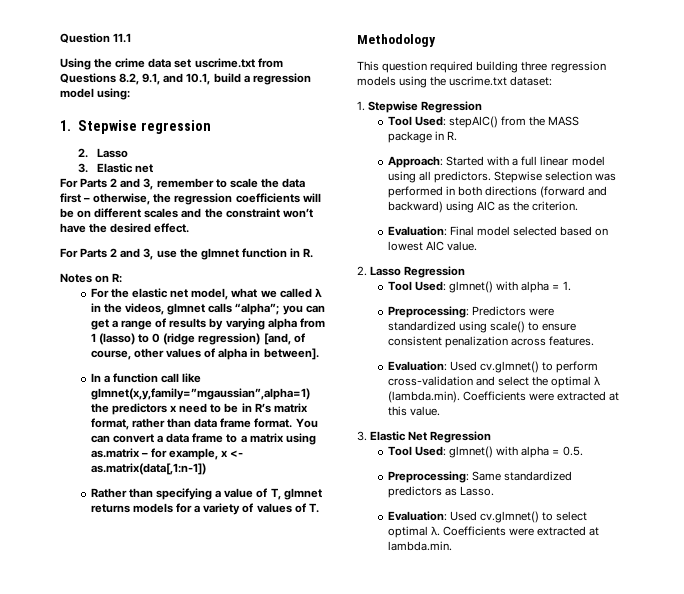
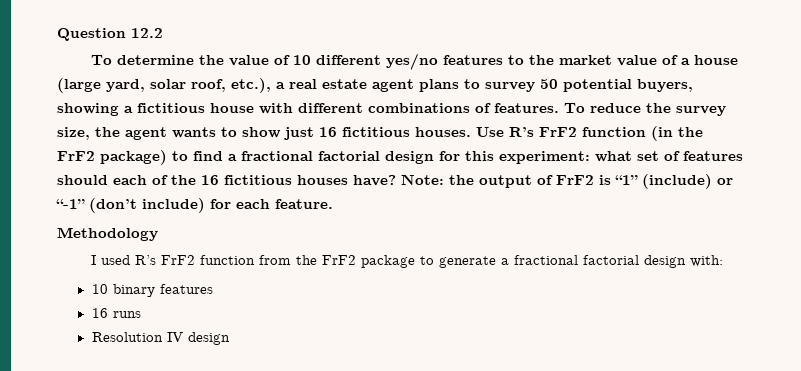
[113,33,132,43] [60,58,283,70] [60,73,311,85] [60,88,131,100] [60,120,212,134] [78,148,128,158] [78,163,153,173] [60,178,305,190] [60,193,321,205] [60,208,313,218] [60,223,190,233] [60,248,314,260] [60,273,123,283] [90,288,322,300] [90,303,325,315] [90,318,325,330] [90,333,305,345] [90,348,319,360] [90,373,202,383] [90,388,310,400] [90,403,308,415] [90,418,318,430] [90,433,316,445] [90,448,244,460] [90,463,206,475] [90,488,322,500] [90,503,319,515] [357,34,436,47] [357,61,606,73] [357,76,553,88] [357,101,483,113] [387,116,580,128] [387,131,458,143] [387,156,605,168] [387,171,617,183] [387,186,608,198] [387,201,579,213] [387,226,609,236] [387,241,478,251] [357,266,466,278] [387,281,571,293] [387,306,555,318] [387,321,577,333] [387,336,595,348] [387,361,599,373] [387,376,602,388] [387,391,620,403] [387,406,441,416] [357,431,492,443] [387,446,583,458] [387,471,573,483] [387,486,495,498] [387,511,588,523] [387,526,600,538] [387,541,452,551] 11.1 // Using the crime data set uscrime.txt from Questions 8.2, 9.1, and 10.1, build a regression model using: // 1. Stepwise regression // 2. Lasso // 3. Elastic net // For Parts 2 and 3, remember to scale the data first – otherwise, the regression coefficients will be on different scales and the constraint won’t have the desired effect. // For Parts 2 and 3, use the glmnet function in R. // Notes on R: // For the elastic net model, what we called λ in the videos, glmnet calls “alpha”; you can get a range of results by varying alpha from 1 (lasso) to 0 (ridge regression) [and, of course, other values of alpha in between]. // In a function call like glmnet(x,y,family=”mgaussian”,alpha=1) the predictors x need to be in R’s matrix format, rather than data frame format. You can convert a data frame to a matrix using as.matrix – for example, x <- as.matrix(data[,1:n-1]) // Rather than specifying a value of T, glmnet returns models for a variety of values of T. // Methodology // This question required building three regression models using the uscrime.txt dataset: // 1. Stepwise Regression // Tool Used: stepAIC() from the MASS package in R. // Approach: Started with a full linear model using all predictors. Stepwise selection was performed in both directions (forward and backward) using AIC as the criterion. // Evaluation: Final model selected based on lowest AIC value. // 2. Lasso Regression // Tool Used: glmnet() with alpha = 1. // Preprocessing: Predictors were standardized using scale() to ensure consistent penalization across features. // Evaluation: Used cv.glmnet() to perform cross-validation and select the optimal λ (lambda.min). Coefficients were extracted at this value. // 3. Elastic Net Regression // Tool Used: glmnet() with alpha = 0.5. // Preprocessing: Same standardized predictors as Lasso. // Evaluation: Used cv.glmnet() to select optimal λ. Coefficients were extracted at lambda.min. -> [131,28,163,38] [90,53,738,70] [57,78,693,93] [57,103,726,116] [57,126,703,141] [57,150,743,165] [57,174,733,189] [56,198,333,213] [57,227,158,241] [90,255,723,268] [91,284,213,297] [91,308,141,318] [91,332,230,345] 12.2 // To determine the value of 10 different yes/no features to the market value of a house (large yard, solar roof, etc.), a real estate agent plans to survey 50 potential buyers, showing a fictitious house with different combinations of features. To reduce the survey size, the agent wants to show just 16 fictitious houses. Use R’s FrF2 function (in the FrF2 package) to find a fractional factorial design for this experiment: what set of features should each of the 16 fictitious houses have? Note: the output of FrF2 is “1” (include) or “-1” (don’t include) for each feature. // Methodology // I used R’s FrF2 function from the FrF2 package to generate a fractional factorial design with: // 10 binary features // 16 runs // Resolution IV design

